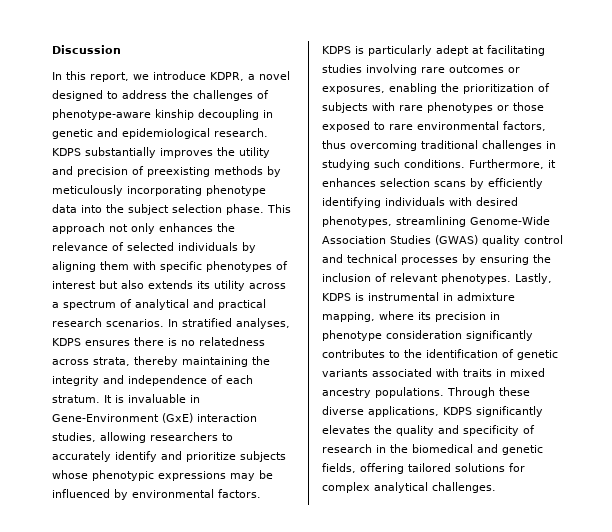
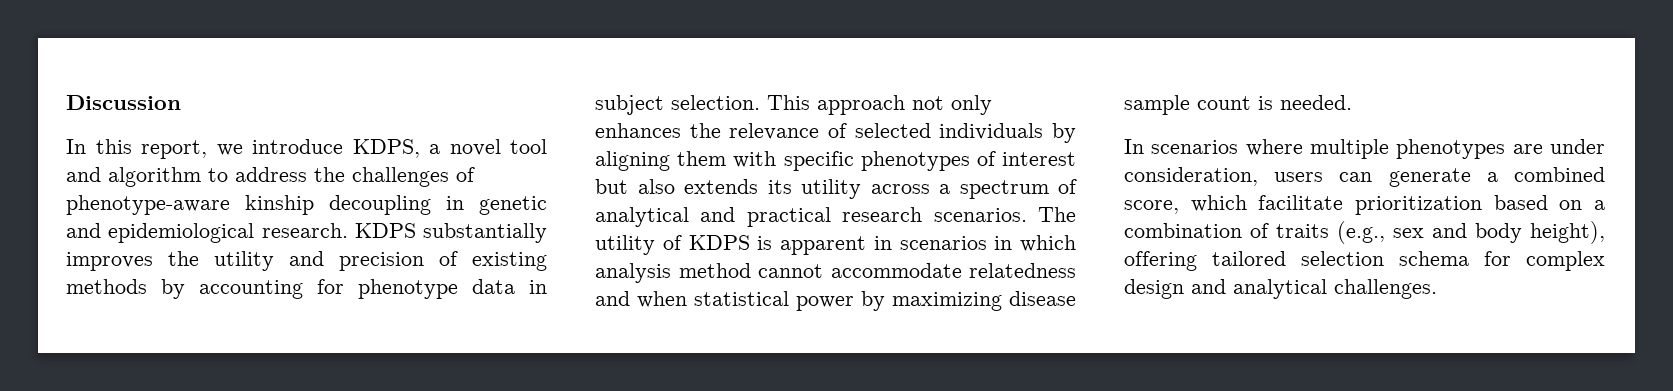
[210,72,244,81] KDPR, -> [352,139,420,158] KDPS,
[52,90,103,101] designed -> [510,139,547,154] [66,167,201,187] tool and algorithm
[147,167,210,177] preexisting -> [472,252,547,271] existing
[52,185,266,196] [52,204,264,215] meticulously incorporating phenotype data into the subject selection phase. -> [199,279,547,299] [595,95,760,115] accounting for phenotype data in subject selection.
[168,318,290,329] [52,337,265,346] [52,356,270,367] [52,375,253,386] [52,394,200,403] [52,413,257,423] [52,432,233,443] [52,451,286,462] [52,470,273,481] [52,489,261,500] [322,45,545,56] [322,64,520,75] [322,83,550,94] [322,102,544,113] [322,121,546,132] [322,140,556,151] [322,159,556,170] [322,178,543,189] [322,197,518,208] [322,216,550,227] [322,235,563,246] [322,254,551,265] [322,273,552,284] [322,292,515,301] [322,311,500,322] [322,330,533,341] [322,349,558,360] [322,368,545,377] [322,387,530,398] [322,406,543,417] [322,425,535,436] [322,444,543,455] [322,463,525,474] [322,482,370,493] In stratified analyses, KDPS ensures there is no relatedness across strata, thereby maintaining the integrity and independence of each stratum. It is invaluable in Gene-Environment (GxE) interaction studies, allowing researchers to accurately identify and prioritize subjects whose phenotypic expressions may be influenced by environmental factors. KDPS is particularly adept at facilitating studies involving rare outcomes or exposures, enabling the prioritization of subjects with rare phenotypes or those exposed to rare environmental factors, thus overcoming traditional challenges in studying such conditions. Furthermore, it enhances selection scans by efficiently identifying individuals with desired phenotypes, streamlining Genome-Wide Association Studies (GWAS) quality control and technical processes by ensuring the inclusion of relevant phenotypes. Lastly, KDPS is instrumental in admixture mapping, where its precision in phenotype consideration significantly contributes to the identification of genetic variants associated with traits in mixed ancestry populations. Through these diverse applications, KDPS significantly elevates the quality and specificity of research in the biomedical and genetic fields, offering tailored solutions for complex -> [1038,207,1076,222] [595,235,1076,255] [595,263,1076,283] [595,291,1076,311] [1124,95,1352,115] [1124,139,1605,159] [1124,167,1605,187] [1124,195,1605,215] [1124,221,1605,244] [1124,251,1605,271] [1124,279,1226,299] The utility of KDPS is apparent in scenarios in which analysis method cannot accommodate relatedness and when statistical power by maximizing disease sample count is needed. // In scenarios where multiple phenotypes are under consideration, users can generate a combined score, which facilitate prioritization based on a combination of traits (e.g., sex and body height), offering tailored selection schema for complex design and

